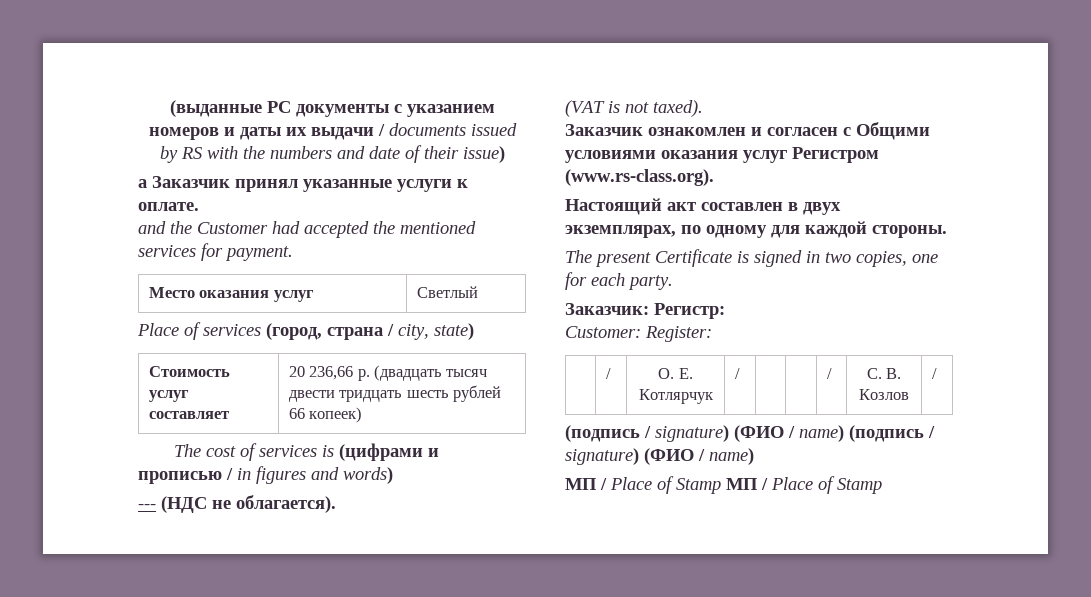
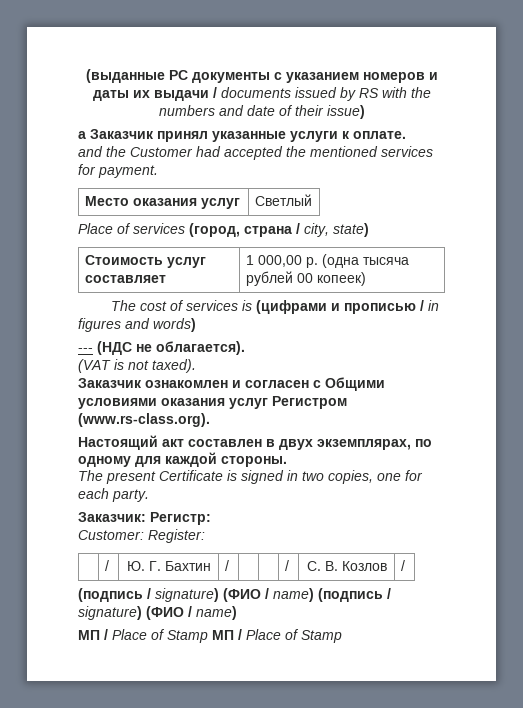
[288,365,488,381] [288,385,502,402] [288,408,305,419] 20 236,66 p. (двадцать тысяч двести тридцать шесть рублей 66 -> [245,254,409,268] [245,271,313,286] 1 000,00 p. (одна тысяча рублей 00
[658,368,693,379] [638,389,714,404] О. Е. Котлярчук -> [126,561,211,571] Ю. Г. Бахтин

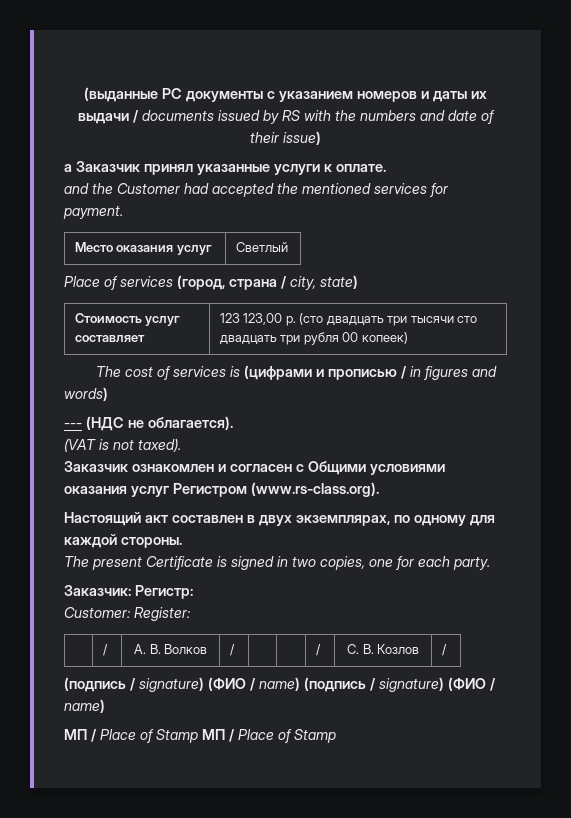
[245,254,409,268] [245,271,293,286] 1 000,00 p. (одна тысяча рублей -> [219,313,478,326] [219,332,339,345] 123 123,00 p. (сто двадцать три тысячи сто двадцать три рубля
[126,561,211,571] Ю. Г. Бахтин -> [133,644,208,654] А. В. Волков

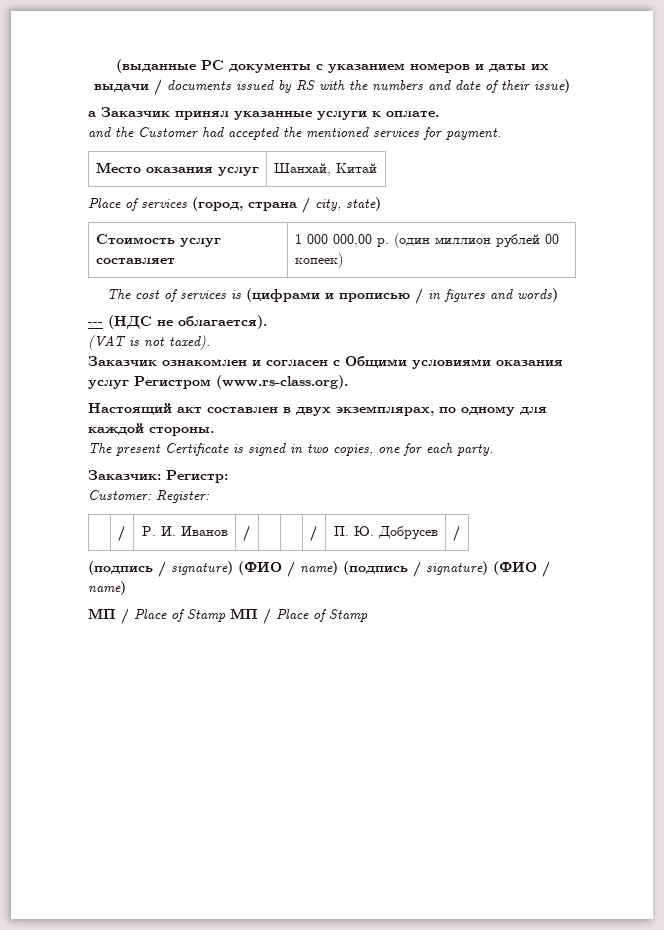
[235,242,288,252] Светлый -> [273,163,377,176] Шанхай, Китай
[219,313,478,326] [219,332,339,345] 123 123,00 p. (сто двадцать три тысячи сто двадцать три рубля -> [294,233,540,248] 1 000 000,00 p. (один миллион рублей
[133,644,208,654] А. В. Волков -> [141,526,228,537] Р. И. Иванов
[346,644,420,654] С. В. Козлов -> [333,526,438,540] П. Ю. Добрусев

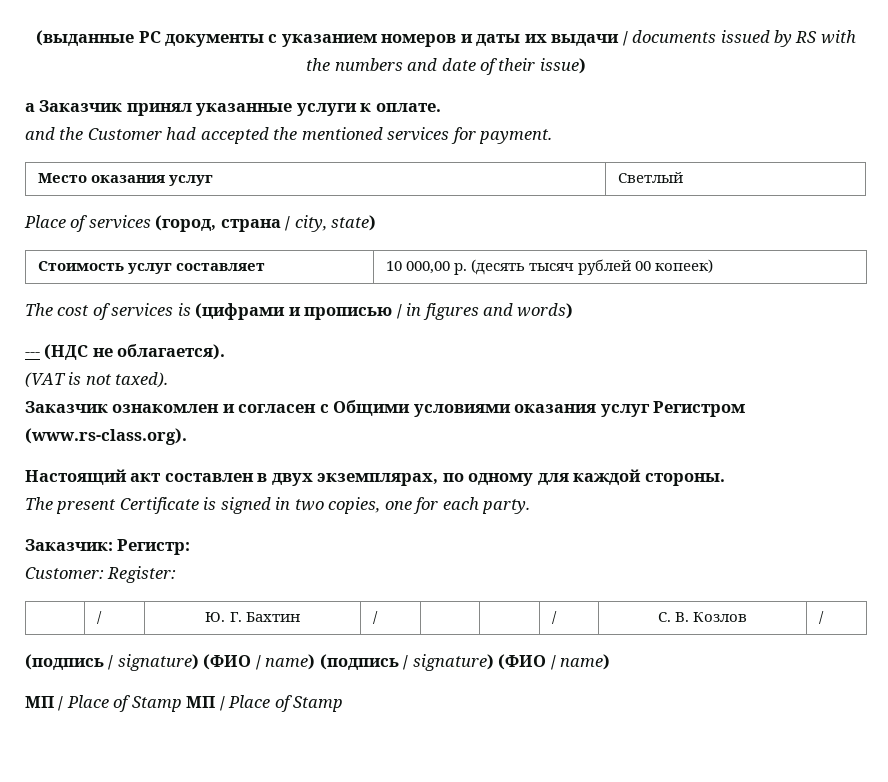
[273,163,377,176] Шанхай, Китай -> [617,172,683,183] Светлый
[294,233,491,248] 1 000 000,00 p. (один миллион -> [385,259,575,275] 10 000,00 p. (десять тысяч
[141,526,228,537] Р. И. Иванов -> [205,612,300,622] Ю. Г. Бахтин
[333,526,438,540] П. Ю. Добрусев -> [657,612,748,622] С. В. Козлов

